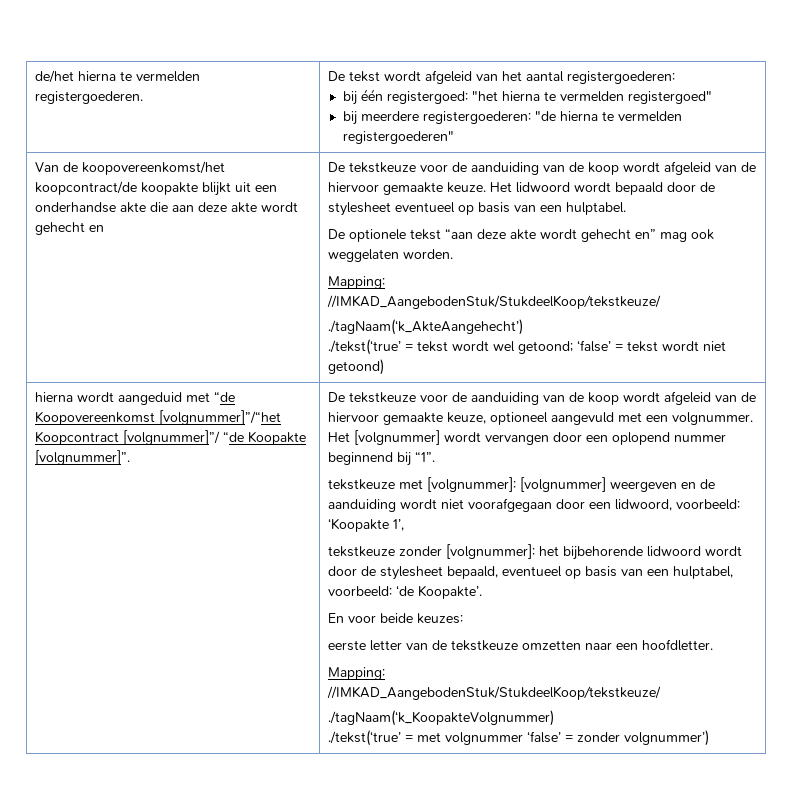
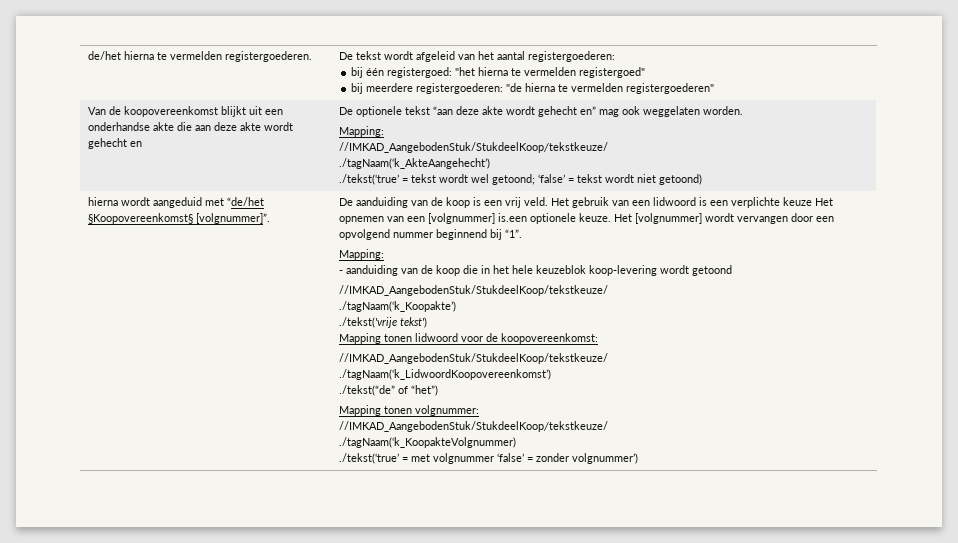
[81,161,225,175] [34,181,198,195] koopovereenkomst/het koopcontract/de koopakte -> [123,106,218,117] koopovereenkomst
[348,161,756,175] [327,182,715,195] [327,202,626,216] [327,229,345,239] tekstkeuze voor de aanduiding van de koop wordt afgeleid van de hiervoor gemaakte keuze. Het lidwoord wordt bepaald door de stylesheet eventueel op basis van een hulptabel. // De -> (353, 111) none
[213,391,235,402] [34,410,281,425] [34,430,306,445] “de Koopovereenkomst [volgnummer]”/“het Koopcontract [volgnummer]”/ “de Koopakte -> [226,197,264,206] [87,213,193,224] “de/het §Koopovereenkomst§
[348,391,756,405] [327,412,753,425] tekstkeuze voor de aanduiding van de koop wordt afgeleid van de hiervoor gemaakte keuze, optioneel aangevuld met een volgnummer. -> [355,197,833,208] [338,213,611,224] aanduiding van de koop is een vrij veld. Het gebruik van een lidwoord is een verplichte keuze Het opnemen van een [volgnummer] is.een optionele keuze.
[611,432,670,445] oplopend -> [338,229,390,240] opvolgend
[327,477,715,492] [327,498,740,512] [327,518,404,532] [327,544,742,560] [327,566,733,580] [327,585,482,599] [327,613,463,624] [327,639,713,651] [327,667,385,680] tekstkeuze met [volgnummer]: [volgnummer] weergeven en de aanduiding wordt niet voorafgegaan door een lidwoord, voorbeeld: ‘Koopakte 1’, // tekstkeuze zonder [volgnummer]: het bijbehorende lidwoord wordt door de stylesheet bepaald, eventueel op basis van een hulptabel, voorbeeld: ‘de Koopakte’. // En voor beide keuzes: // eerste letter van de tekstkeuze omzetten naar een hoofdletter. // Mapping: -> [338,249,384,260] [338,265,732,276] [338,285,608,296] [338,301,456,312] [338,317,427,328] [338,333,598,344] [338,353,608,364] [338,369,551,380] [338,385,438,396] [338,405,479,416] Mapping: // - aanduiding van de koop die in het hele keuzeblok koop-levering wordt getoond // //IMKAD_AangebodenStuk/StukdeelKoop/tekstkeuze/ // ./tagNaam(‘k_Koopakte’) // ./tekst('vrije tekst') // Mapping tonen lidwoord voor de koopovereenkomst: // //IMKAD_AangebodenStuk/StukdeelKoop/tekstkeuze/ // ./tagNaam(‘k_LidwoordKoopovereenkomst’) // ./tekst(“de” of “het”) // Mapping tonen volgnummer:

